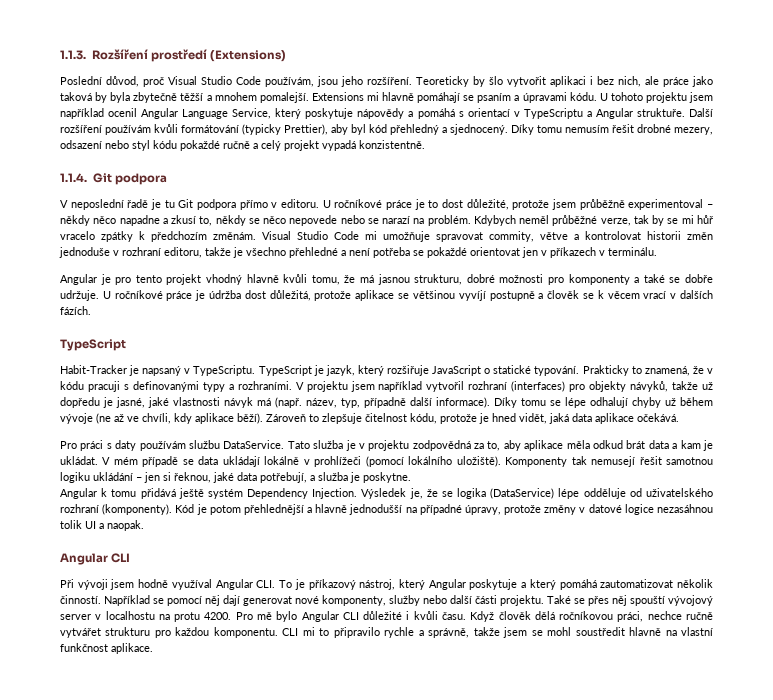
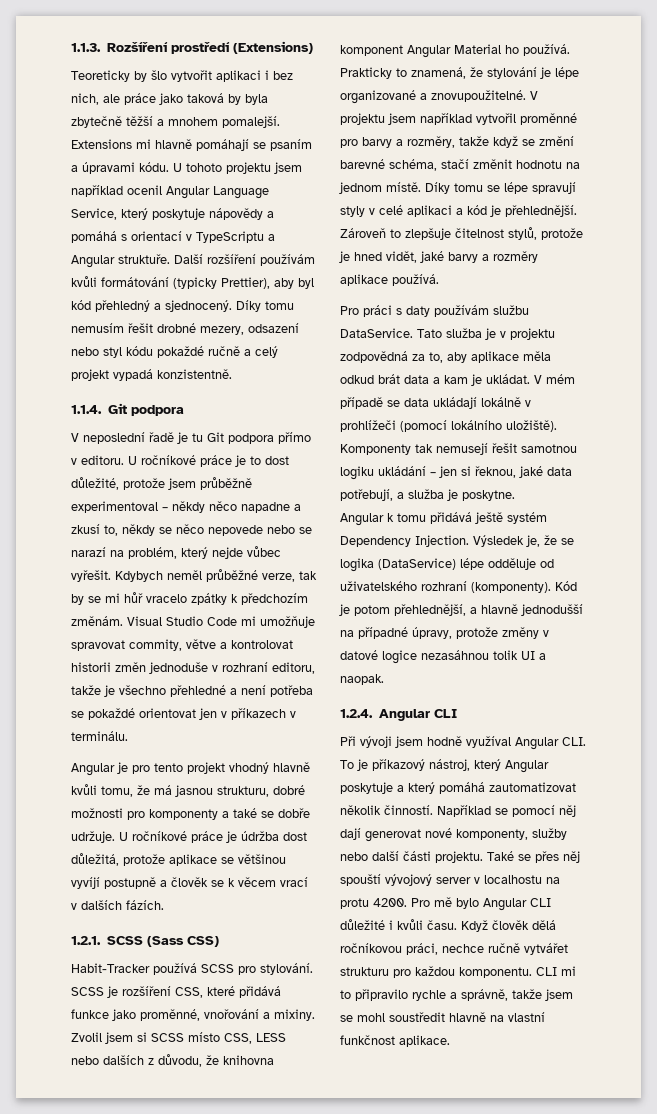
[60,76,412,87] Poslední důvod, proč Visual Studio Code používám, jsou jeho rozšíření. -> (313, 47) none
[427,215,471,226] problém. -> [128,546,281,559] [71,570,111,582] problém, který nejde vůbec vyřešit.
[60,339,126,351] [60,365,713,376] [60,381,292,392] TypeScript // Habit-Tracker je napsaný v TypeScriptu. TypeScript je jazyk, který rozšiřuje JavaScript o statické typování. Prakticky to znamená, že v kódu pracuji s definovanými typy a rozhraními. -> [71,936,219,947] [71,963,313,975] [71,986,281,998] [71,1009,315,1021] [71,1032,286,1044] [71,1054,274,1067] [340,44,570,58] [340,67,579,79] [340,90,526,104] 1.2.1. SCSS (Sass CSS) // Habit-Tracker používá SCSS pro stylování. SCSS je rozšíření CSS, které přidává funkce jako proměnné, vnořování a mixiny. Zvolil jsem si SCSS místo CSS, LESS nebo dalších z důvodu, že knihovna komponent Angular Material ho používá. Prakticky to znamená, že stylování je lépe organizované a znovupoužitelné.
[468,381,714,392] [60,397,713,408] [60,413,263,424] rozhraní (interfaces) pro objekty návyků, takže už dopředu je jasné, jaké vlastnosti návyk má (např. název, typ, případně další informace). Díky tomu se lépe odhalují chyby už během vývoje (ne až ve chvíli, kdy aplikace běží). -> [520,113,577,125] [340,136,574,148] [340,159,580,171] [339,182,576,194] [340,205,577,217] proměnné pro barvy a rozměry, takže když se změní barevné schéma, stačí změnit hodnotu na jednom místě. Díky tomu se lépe spravují styly v celé aplikaci a kód je přehlednější.
[410,413,437,424] kódu, -> [508,227,537,240] stylů,
[549,413,679,424] jaká data aplikace očekává. -> [420,251,538,263] [340,274,439,286] jaké barvy a rozměry aplikace používá.
[243,504,304,515] přehlednější -> [394,604,466,616] přehlednější,
(144, 525) none -> [340,709,373,718] 1.2.4.

